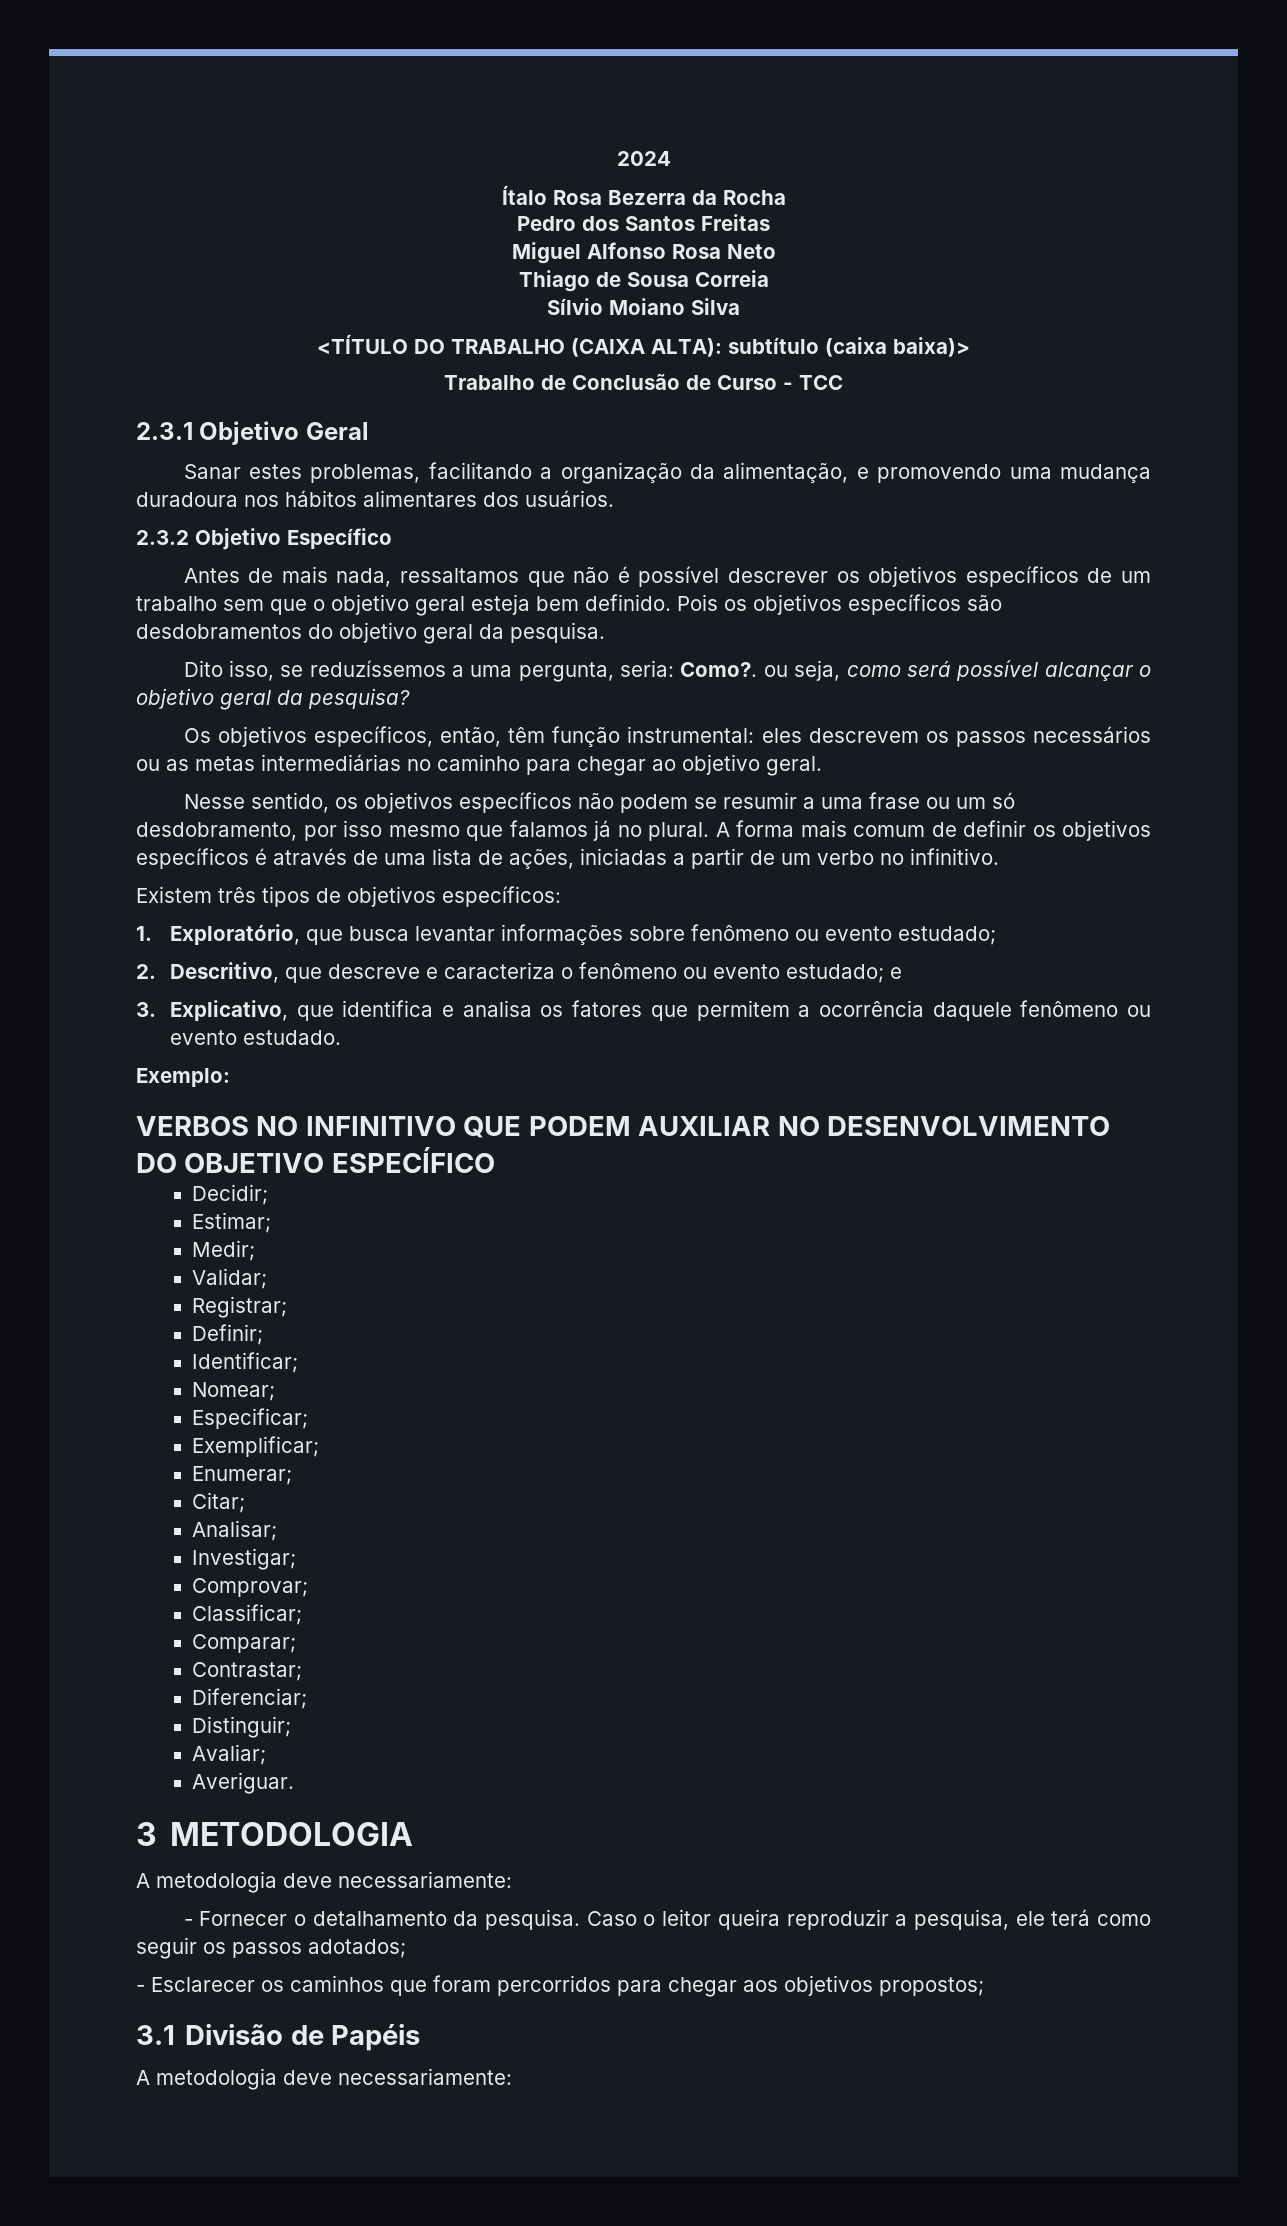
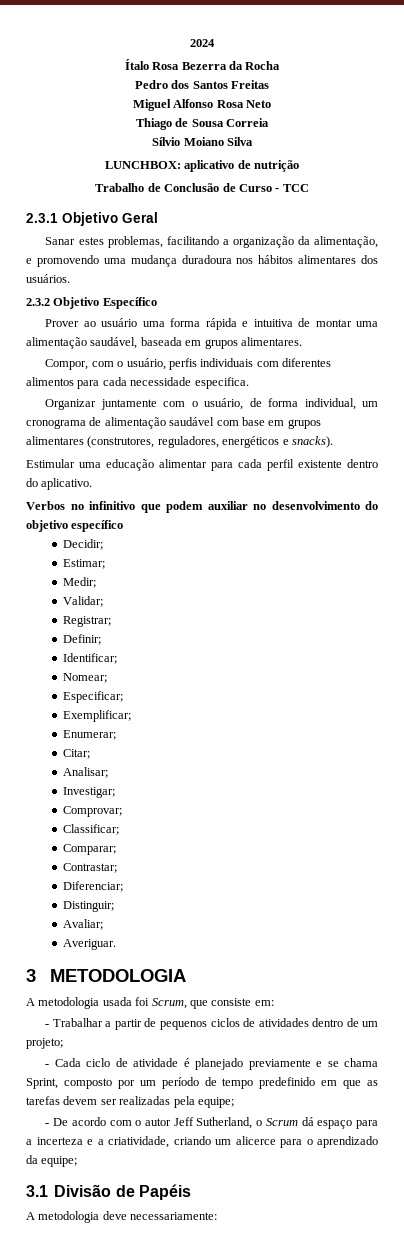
[317,334,970,357] <TÍTULO DO TRABALHO (CAIXA ALTA): subtítulo (caixa baixa)> -> [104,160,300,172] LUNCHBOX: aplicativo de nutrição
[183,566,1151,587] [136,594,1002,616] [136,622,605,644] [183,660,1151,682] [136,688,410,710] [183,726,1151,747] [136,754,822,776] [183,792,1015,813] [136,820,1151,841] [136,848,999,869] [136,886,561,907] [136,924,996,945] [136,962,902,983] [136,1000,1151,1021] [169,1030,341,1045] [136,1068,230,1087] [136,1116,1110,1138] [136,1147,495,1173] Antes de mais nada, ressaltamos que não é possível descrever os objetivos específicos de um trabalho sem que o objetivo geral esteja bem definido. Pois os objetivos específicos são desdobramentos do objetivo geral da pesquisa. // Dito isso, se reduzíssemos a uma pergunta, seria: Como?. ou seja, como será possível alcançar o objetivo geral da pesquisa? // Os objetivos específicos, então, têm função instrumental: eles descrevem os passos necessários ou as metas intermediárias no caminho para chegar ao objetivo geral. // Nesse sentido, os objetivos específicos não podem se resumir a uma frase ou um só desdobramento, por isso mesmo que falamos já no plural. A forma mais comum de definir os objetivos específicos é através de uma lista de ações, iniciadas a partir de um verbo no infinitivo. // Existem três tipos de objetivos específicos: // 1. Exploratório, que busca levantar informações sobre fenômeno ou evento estudado; // 2. Descritivo, que descreve e caracteriza o fenômeno ou evento estudado; e // 3. Explicativo, que identifica e analisa os fatores que permitem a ocorrência daquele fenômeno ou evento estudado. // Exemplo: // VERBOS NO INFINITIVO QUE PODEM AUXILIAR NO DESENVOLVIMENTO DO OBJETIVO ESPECÍFICO -> [45,318,378,330] [26,337,302,349] [45,358,332,370] [26,377,249,389] [45,398,378,410] [26,417,321,429] [26,436,333,448] [26,459,378,471] [26,478,93,490] [26,501,378,513] [26,520,124,532] Prover ao usuário uma forma rápida e intuitiva de montar uma alimentação saudável, baseada em grupos alimentares. // Compor, com o usuário, perfis individuais com diferentes alimentos para cada necessidade especifica. // Organizar juntamente com o usuário, de forma individual, um cronograma de alimentação saudável com base em grupos alimentares (construtores, reguladores, energéticos e snacks). // Estimular uma educação alimentar para cada perfil existente dentro do aplicativo. // Verbos no infinitivo que podem auxiliar no desenvolvimento do objetivo específico
[283,1871,512,1888] [183,1909,1152,1930] [136,1937,406,1959] [136,1975,984,1997] deve necessariamente: // - Fornecer o detalhamento da pesquisa. Caso o leitor queira reproduzir a pesquisa, ele terá como seguir os passos adotados; // - Esclarecer os caminhos que foram percorridos para chegar aos objetivos propostos; -> [102,997,274,1009] [45,1018,379,1030] [26,1038,63,1049] [45,1058,379,1070] [26,1077,378,1089] [26,1096,234,1108] [45,1117,378,1129] [26,1136,378,1148] [26,1155,78,1167] usada foi Scrum, que consiste em: // - Trabalhar a partir de pequenos ciclos de atividades dentro de um projeto; // - Cada ciclo de atividade é planejado previamente e se chama Sprint, composto por um período de tempo predefinido em que as tarefas devem ser realizadas pela equipe; // - De acordo com o autor Jeff Sutherland, o Scrum dá espaço para a incerteza e a criatividade, criando um alicerce para o aprendizado da equipe;

